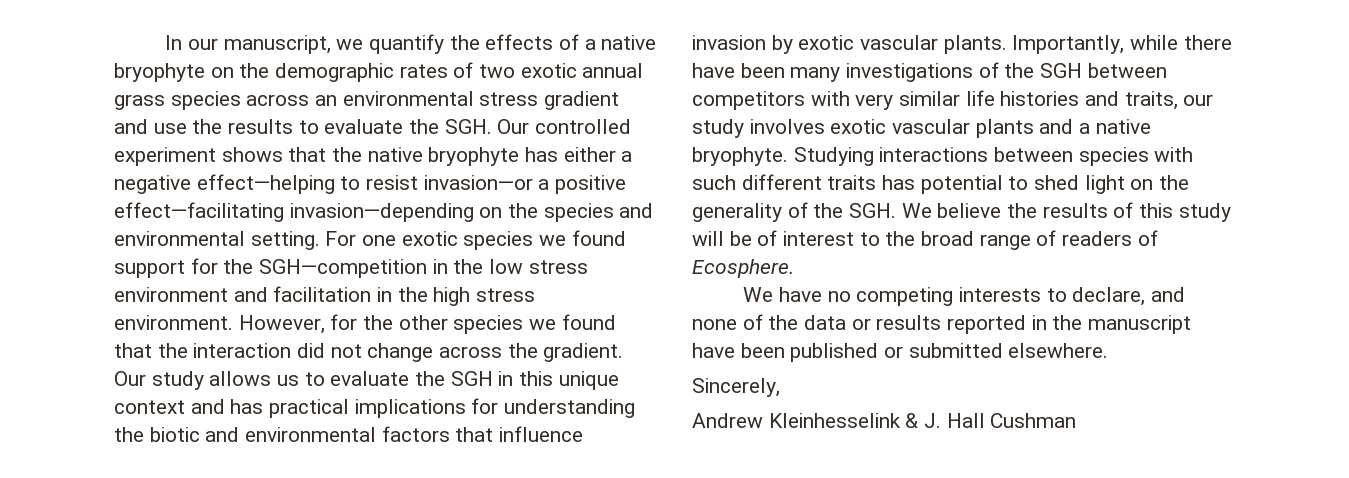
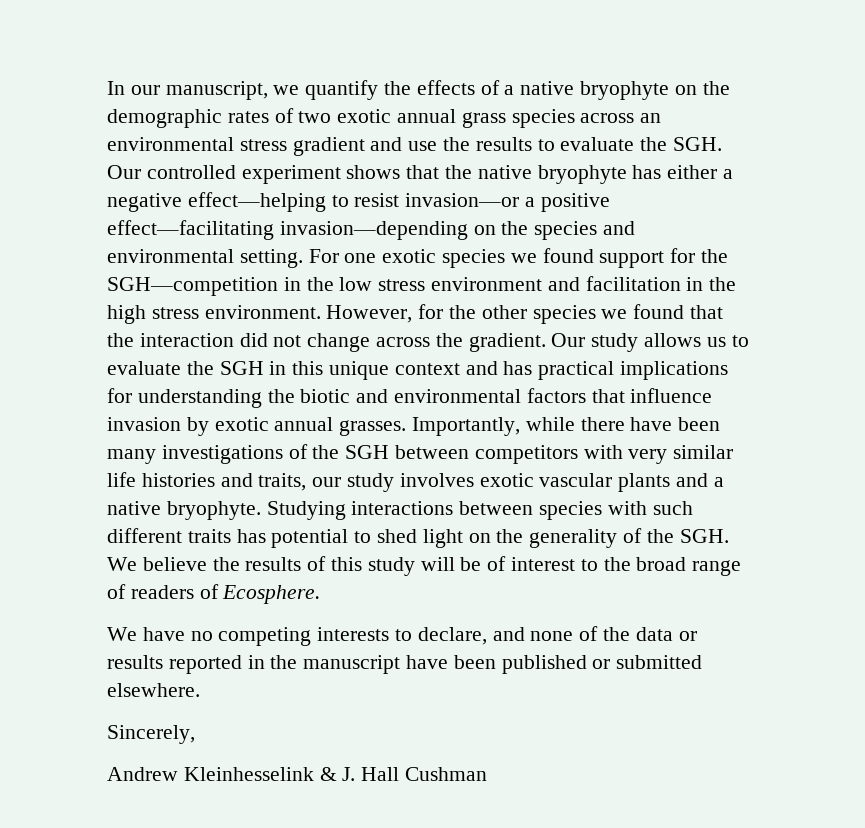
[860,35,1007,54] vascular plants. -> [274,417,407,436] annual grasses.

